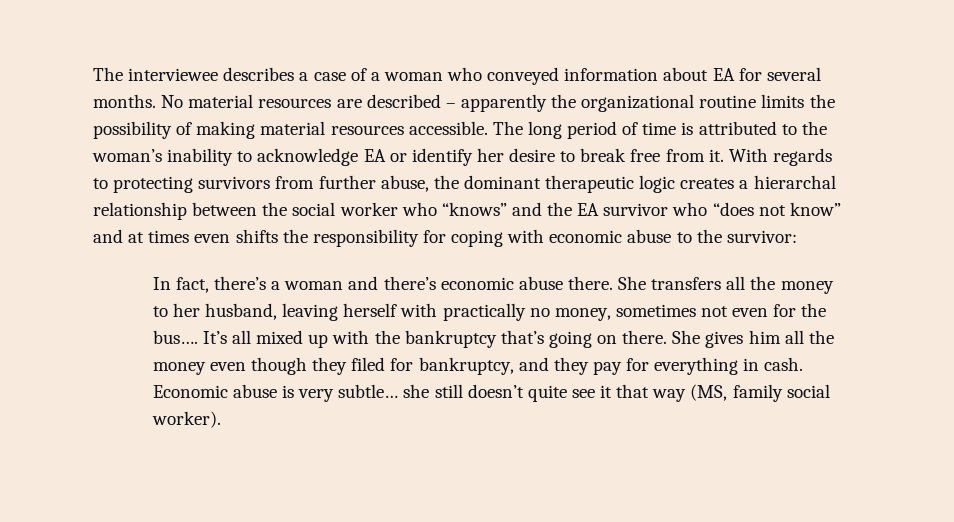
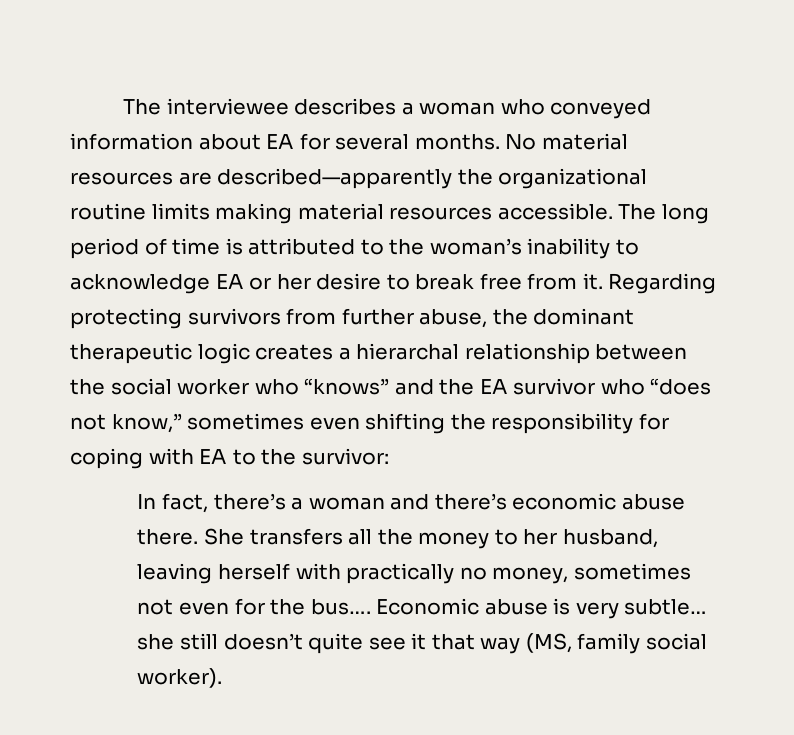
[313,68,380,81] case of a -> (414, 108) none
[366,94,547,112] described – apparently -> [217,168,453,189] described—apparently
[809,94,835,108] [93,121,193,139] the possibility of -> (210, 211) none
[411,148,473,166] identify -> (272, 283) none
[728,148,832,166] [93,178,108,189] With regards to -> [608,273,717,294] Regarding
[789,202,841,216] [93,229,278,243] know” and at times even shifts -> [111,413,446,434] know,” sometimes even shifting
[549,229,672,243] economic abuse -> [199,449,228,464] EA
[202,330,834,348] [152,357,804,375] It’s all mixed up with the bankruptcy that’s going on there. She gives him all the money even though they filed for bankruptcy, and they pay for everything in cash. -> (371, 607) none

